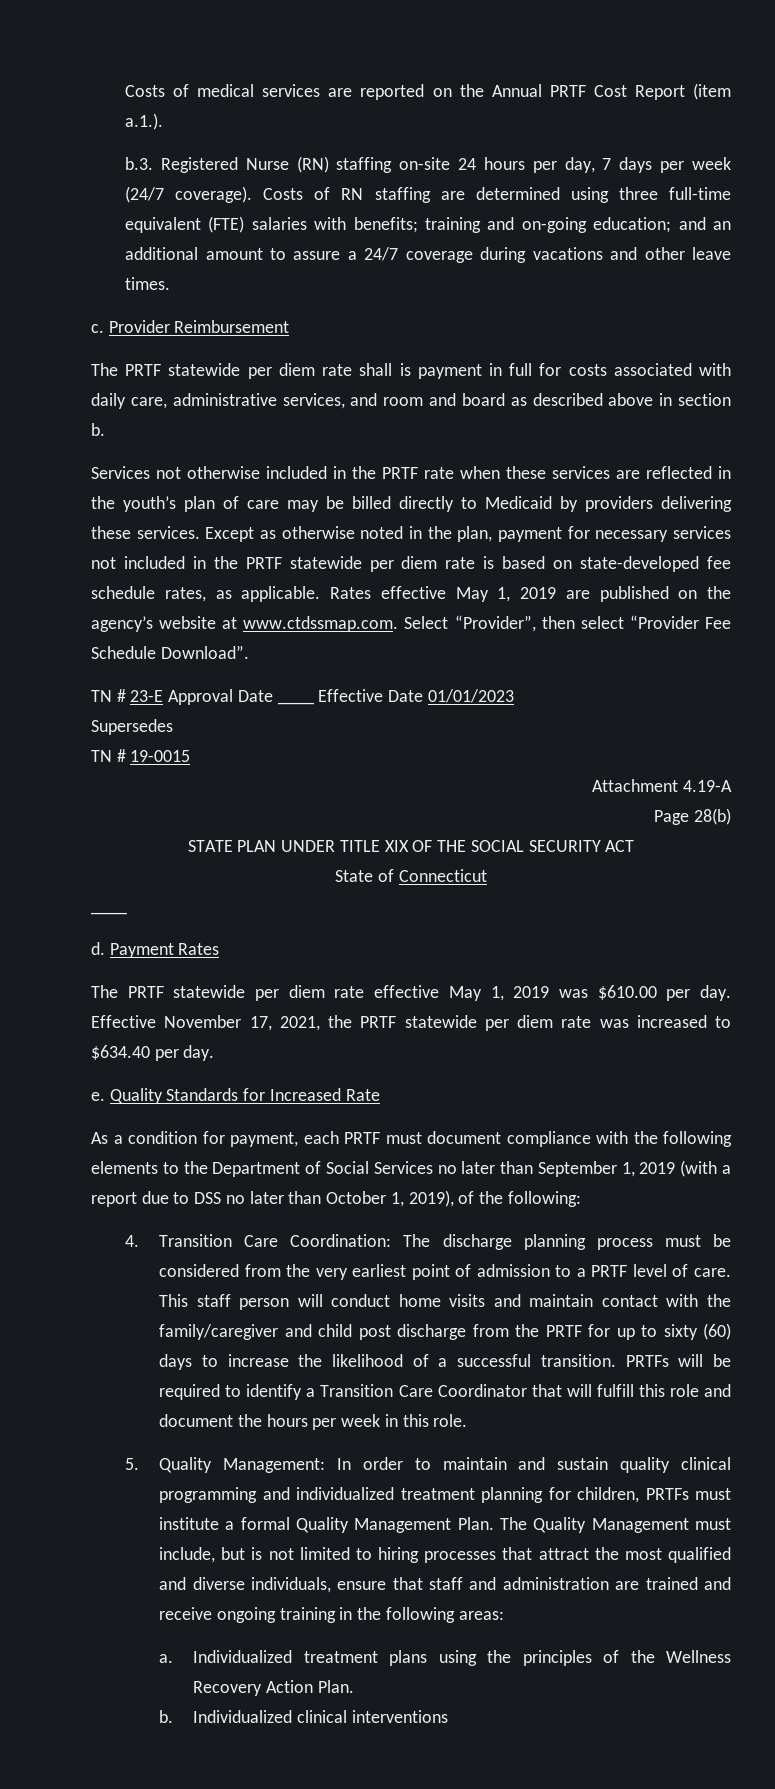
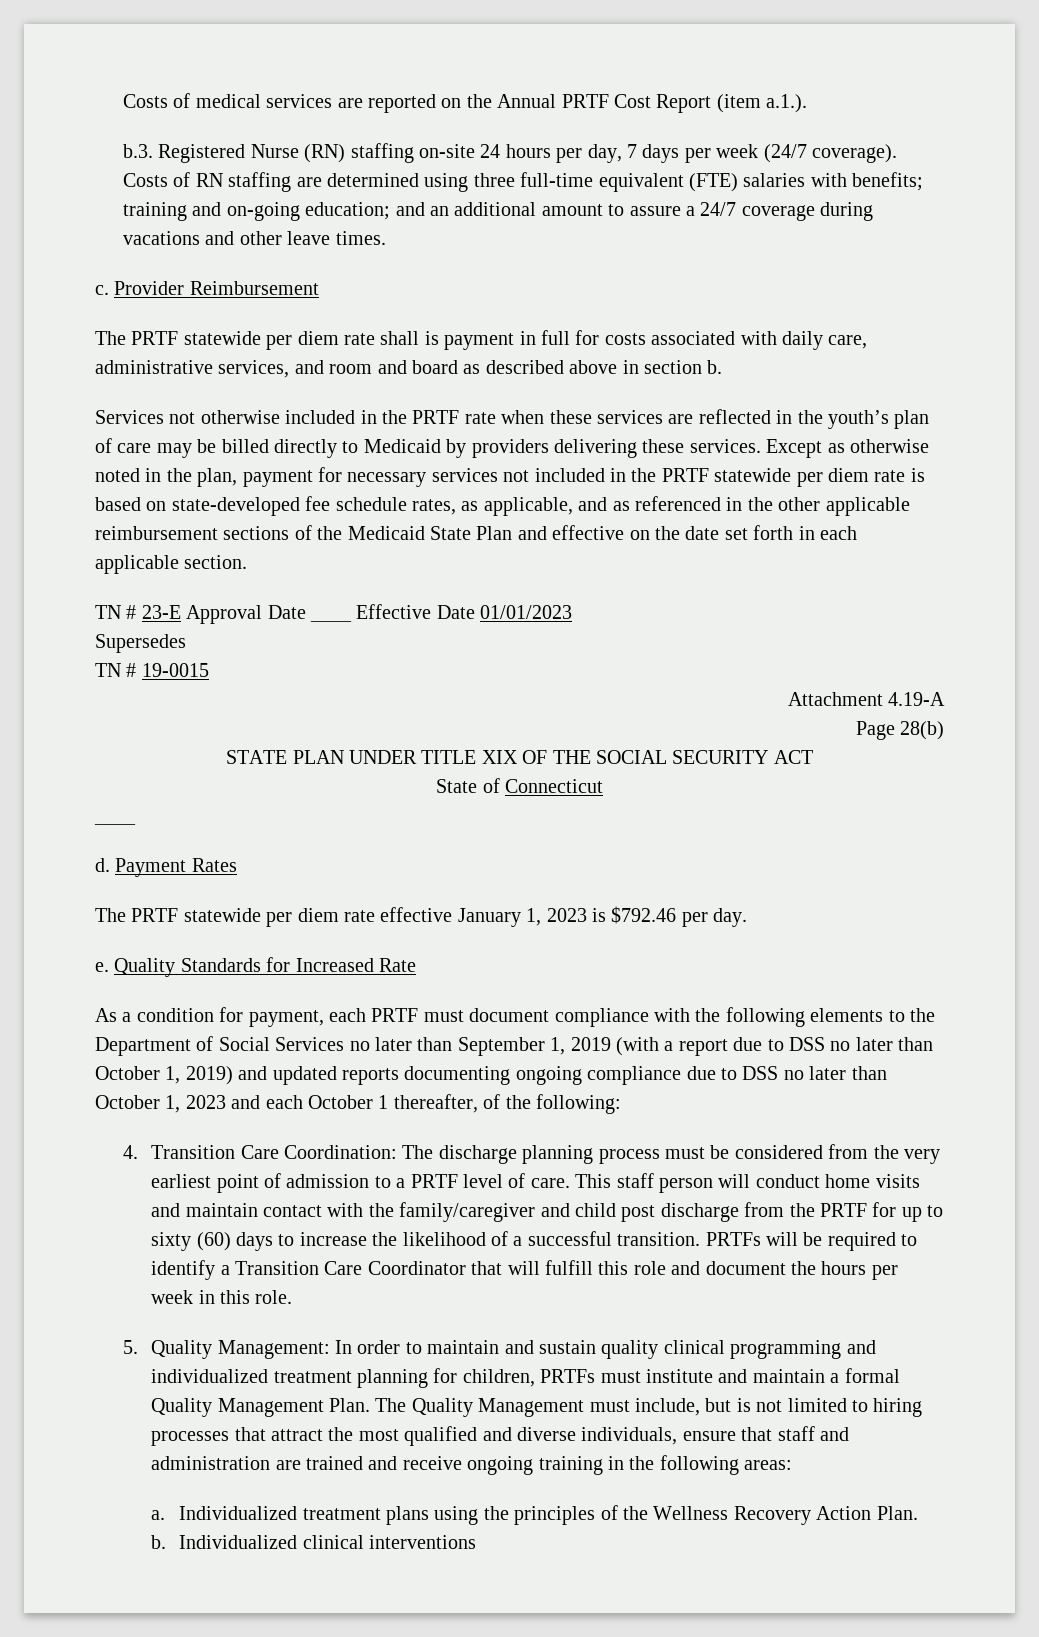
[241,586,731,602] [91,615,731,632] [91,645,249,659] applicable. Rates effective May 1, 2019 are published on the agency’s website at www.ctdssmap.com. Select “Provider”, then select “Provider Fee Schedule Download”. -> [483,496,910,516] [95,525,857,540] [95,555,248,574] applicable, and as referenced in the other applicable reimbursement sections of the Medicaid State Plan and effective on the date set forth in each applicable section.
[448,985,731,1001] [91,1015,731,1031] [91,1045,150,1060] May 1, 2019 was $610.00 per day. Effective November 17, 2021, the PRTF statewide per diem rate was increased to $634.40 -> [457,906,677,927] January 1, 2023 is $792.46
[408,1190,454,1207] 2019), -> [185,1066,887,1085] [95,1094,478,1113] 2019) and updated reports documenting ongoing compliance due to DSS no later than October 1, 2023 and each October 1 thereafter,
(220, 1523) none -> [718,1369,825,1383] and maintain

